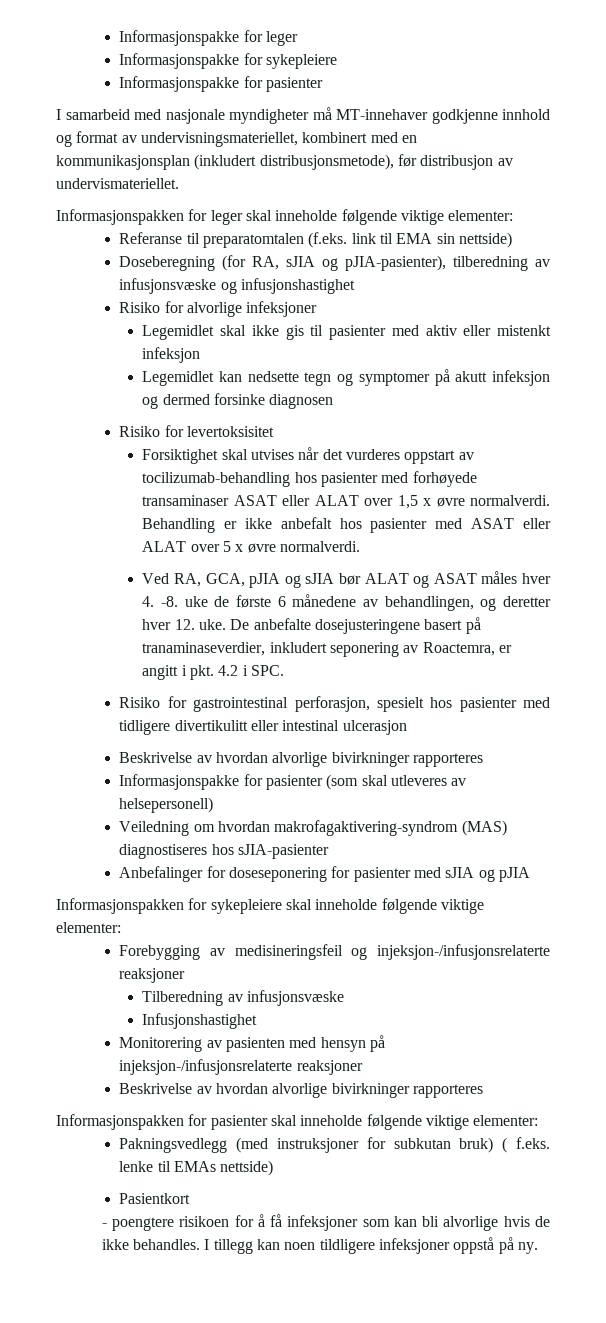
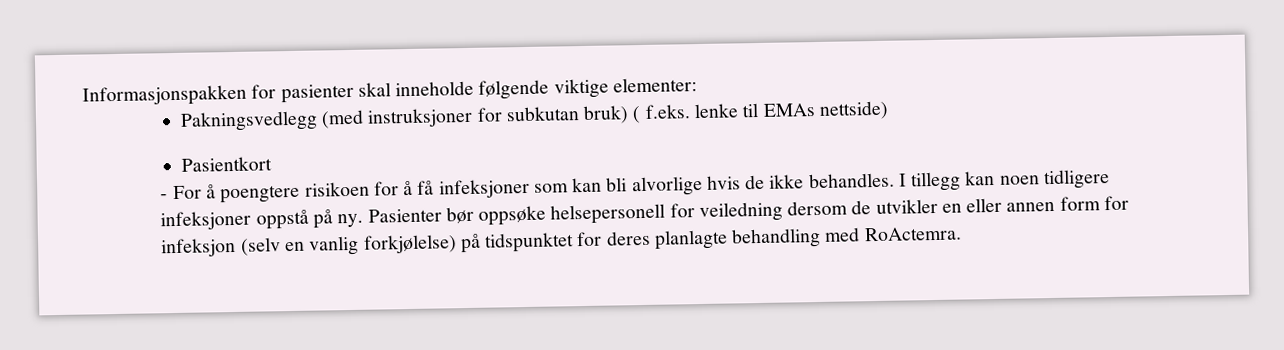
[119,30,299,46] [119,53,338,69] [119,76,324,92] [56,107,550,124] [56,131,417,147] [56,154,513,170] [56,178,179,189] [56,209,514,225] [119,232,512,248] [119,255,550,271] [119,278,356,294] [119,301,318,317] [142,325,551,340] [142,347,201,363] [142,369,550,386] [142,393,334,409] [119,425,275,437] [142,447,474,464] [142,471,477,487] [142,495,550,509] [142,517,551,533] [142,541,360,553] [142,571,552,588] [142,594,552,611] [142,617,481,634] [142,642,512,657] [142,665,284,680] [119,696,551,712] [119,720,407,735] [119,752,483,767] [119,774,467,790] [119,797,214,813] [119,820,507,836] [119,844,330,859] [119,866,530,882] [56,898,484,914] [56,922,121,933] [119,944,550,960] [119,968,186,983] [142,990,344,1006] [142,1013,258,1029] [119,1035,385,1052] [119,1059,363,1075] [119,1083,483,1098] Informasjonspakke for leger // Informasjonspakke for sykepleiere // Informasjonspakke for pasienter // I samarbeid med nasjonale myndigheter må MT-innehaver godkjenne innhold og format av undervisningsmateriellet, kombinert med en kommunikasjonsplan (inkludert distribusjonsmetode), før distribusjon av undervismateriellet. // Informasjonspakken for leger skal inneholde følgende viktige elementer: // Referanse til preparatomtalen (f.eks. link til EMA sin nettside) // Doseberegning (for RA, sJIA og pJIA-pasienter), tilberedning av infusjonsvæske og infusjonshastighet // Risiko for alvorlige infeksjoner // Legemidlet skal ikke gis til pasienter med aktiv eller mistenkt infeksjon // Legemidlet kan nedsette tegn og symptomer på akutt infeksjon og dermed forsinke diagnosen // Risiko for levertoksisitet // Forsiktighet skal utvises når det vurderes oppstart av tocilizumab-behandling hos pasienter med forhøyede transaminaser ASAT eller ALAT over 1,5 x øvre normalverdi. Behandling er ikke anbefalt hos pasienter med ASAT eller ALAT over 5 x øvre normalverdi. // Ved RA, GCA, pJIA og sJIA bør ALAT og ASAT måles hver 4. -8. uke de første 6 månedene av behandlingen, og deretter hver 12. uke. De anbefalte dosejusteringene basert på tranaminaseverdier, inkludert seponering av Roactemra, er angitt i pkt. 4.2 i SPC. // Risiko for gastrointestinal perforasjon, spesielt hos pasienter med tidligere divertikulitt eller intestinal ulcerasjon // Beskrivelse av hvordan alvorlige bivirkninger rapporteres // Informasjonspakke for pasienter (som skal utleveres av helsepersonell) // Veiledning om hvordan makrofagaktivering-syndrom (MAS) diagnostiseres hos sJIA-pasienter // Anbefalinger for doseseponering for pasienter med sJIA og pJIA // Informasjonspakken for sykepleiere skal inneholde følgende viktige elementer: // Forebygging av medisineringsfeil og injeksjon-/infusjonsrelaterte reaksjoner // Tilberedning av infusjonsvæske // Infusjonshastighet // Monitorering av pasienten med hensyn på injeksjon-/infusjonsrelaterte reaksjoner // Beskrivelse av hvordan alvorlige bivirkninger rapporteres // -> (82, 95) none
(107, 1225) none -> [172,184,216,200] For å
[319,1239,375,1254] tildligere -> [1043,168,1111,190] tidligere
(538, 1248) none -> [367,195,1129,226] [161,226,962,258] Pasienter bør oppsøke helsepersonell for veiledning dersom de utvikler en eller annen form for infeksjon (selv en vanlig forkjølelse) på tidspunktet for deres planlagte behandling med RoActemra.

